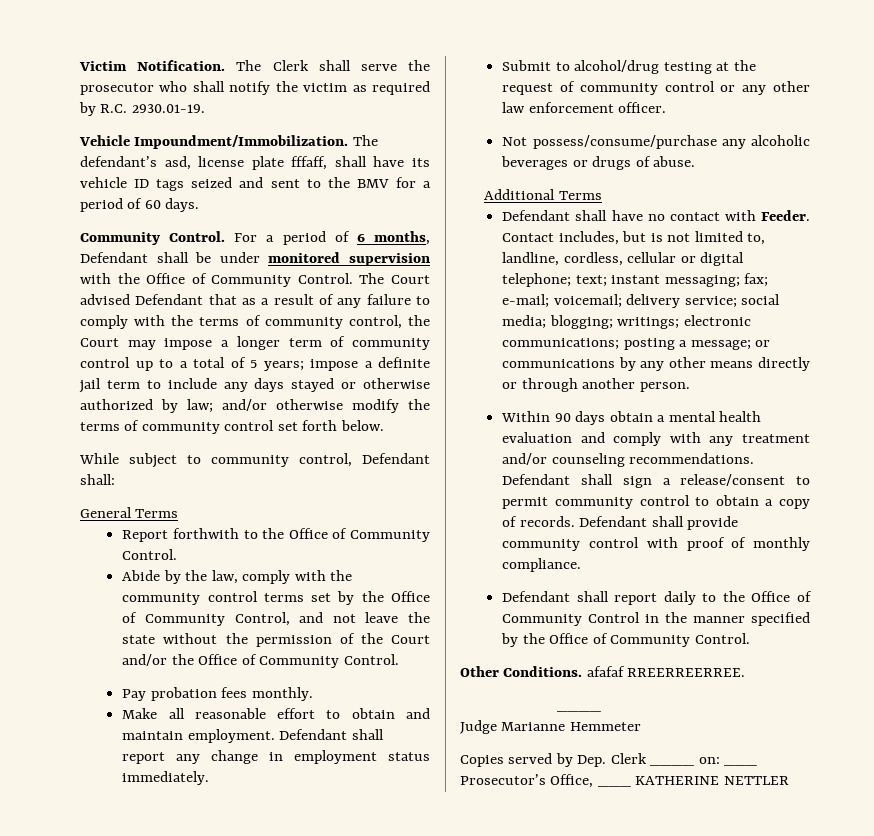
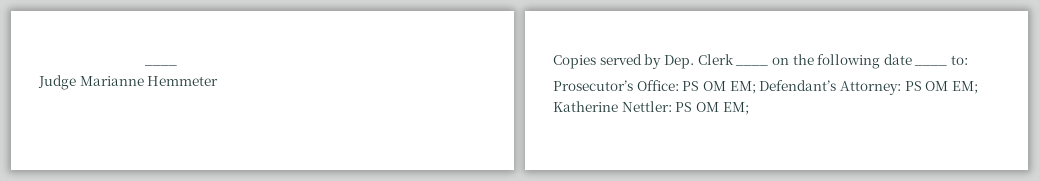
[79,60,430,71] [80,81,430,95] [79,102,205,116] [79,135,378,149] [80,156,430,170] [80,177,431,191] [80,198,200,212] [80,231,430,245] [80,252,430,266] [80,273,430,287] [80,294,430,308] [80,315,430,329] [80,336,431,350] [80,357,430,371] [79,378,430,393] [80,399,430,413] [80,420,384,434] [79,453,430,468] [80,474,115,485] [80,507,179,518] [122,528,430,542] [122,549,178,560] [122,570,353,584] [122,591,430,605] [122,612,430,626] [122,633,430,647] [122,654,399,668] [122,687,313,701] [122,708,430,719] [122,729,384,743] [122,750,430,764] [122,771,210,785] [502,60,756,74] [502,81,810,95] [502,102,667,113] [502,135,810,149] [501,156,696,170] [484,189,602,200] [502,210,810,221] [502,231,766,245] [502,252,745,266] [502,273,769,287] [502,294,781,308] [502,315,751,329] [502,338,771,350] [502,357,810,371] [502,378,690,392] [501,411,762,425] [502,432,810,446] [502,453,755,467] [502,474,810,488] [502,495,810,509] [502,516,739,530] [502,537,810,551] [502,558,582,572] [502,591,812,605] [502,612,810,626] [501,633,750,647] [460,666,746,677] Victim Notification. The Clerk shall serve the prosecutor who shall notify the victim as required by R.C. 2930.01-19. // Vehicle Impoundment/Immobilization. The defendant’s asd, license plate fffaff, shall have its vehicle ID tags seized and sent to the BMV for a period of 60 days. // Community Control. For a period of 6 months, Defendant shall be under monitored supervision with the Office of Community Control. The Court advised Defendant that as a result of any failure to comply with the terms of community control, the Court may impose a longer term of community control up to a total of 5 years; impose a definite jail term to include any days stayed or otherwise authorized by law; and/or otherwise modify the terms of community control set forth below. // While subject to community control, Defendant shall: // General Terms // Report forthwith to the Office of Community Control. // Abide by the law, comply with the community control terms set by the Office of Community Control, and not leave the state without the permission of the Court and/or the Office of Community Control. // Pay probation fees monthly. // Make all reasonable effort to obtain and maintain employment. Defendant shall report any change in employment status immediately. // Submit to alcohol/drug testing at the request of community control or any other law enforcement officer. // Not possess/consume/purchase any alcoholic beverages or drugs of abuse. // Additional Terms // Defendant shall have no contact with Feeder. Contact includes, but is not limited to, landline, cordless, cellular or digital telephone; text; instant messaging; fax; e-mail; voicemail; delivery service; social media; blogging; writings; electronic communications; posting a message; or communications by any other means directly or through another person. // Within 90 days obtain a mental health evaluation and comply with any treatment and/or counseling recommendations. Defendant shall sign a release/consent to permit community control to obtain a copy of records. Defendant shall provide community control with proof of monthly compliance. // Defendant shall report daily to the Office of Community Control in the manner specified by the Office of Community Control. // Other Conditions. afafaf RREERREERREE. // -> (143, 65) none
[698,757,720,764] [724,764,758,766] [460,774,631,788] [635,776,789,785] on: ___ Prosecutor’s Office, ___ KATHERINE NETTLER -> [771,54,912,69] [914,65,948,66] [951,55,969,65] [553,80,978,95] [553,101,749,115] on the following date ____ to: // Prosecutor’s Office: PS OM EM; Defendant’s Attorney: PS OM EM; Katherine Nettler: PS OM EM;

